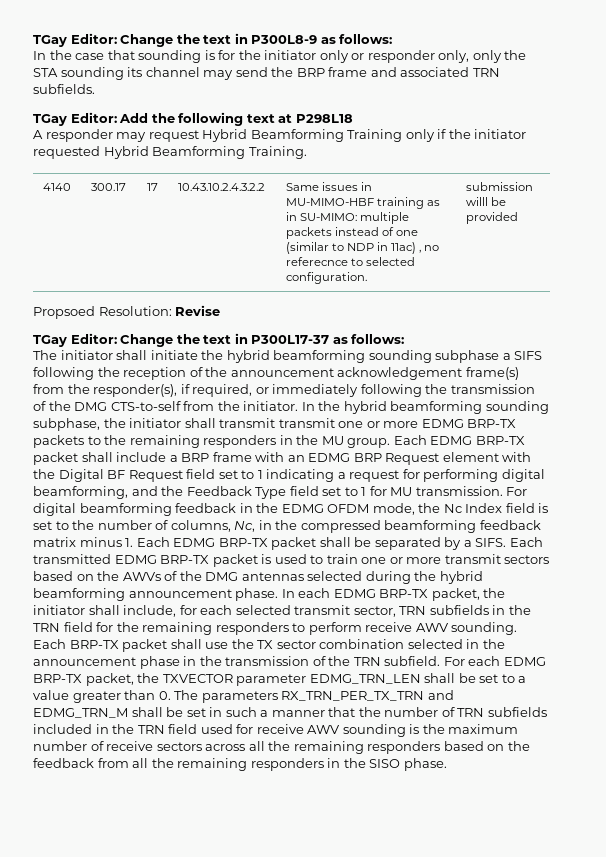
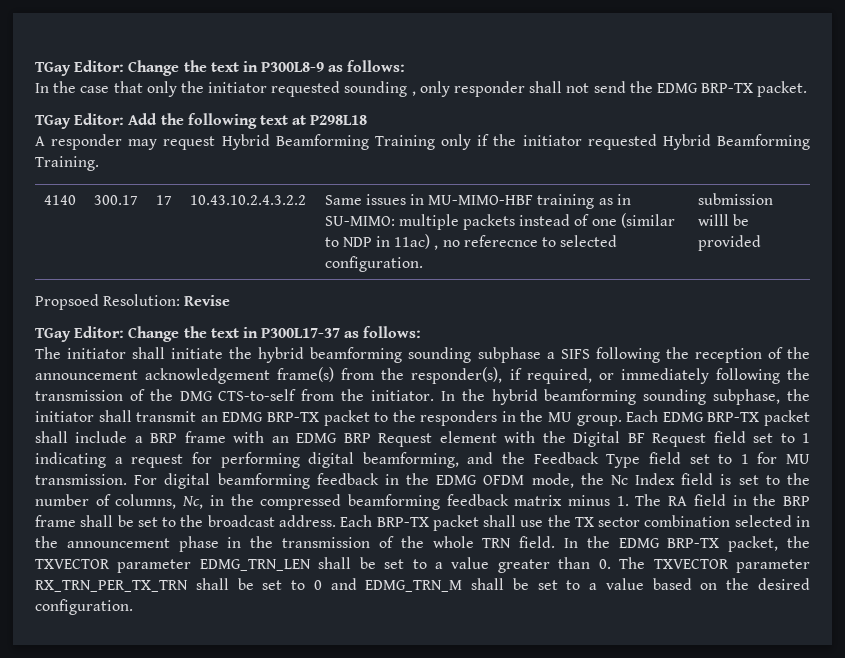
[138,50,527,63] [33,67,500,80] [33,84,95,94] sounding is for the initiator only or responder only, only the STA sounding its channel may send the BRP frame and associated TRN subfields. -> [146,81,808,97] only the initiator requested sounding , only responder shall not send the EDMG BRP-TX packet.
[278,418,517,428] [33,435,200,448] transmit one or more EDMG BRP-TX packets to the remaining -> [200,410,416,426] an EDMG BRP-TX packet to the
[136,537,543,550] [33,554,550,567] [33,571,483,584] [33,588,506,601] [33,605,531,617] [33,622,518,635] Each EDMG BRP-TX packet shall be separated by a SIFS. Each transmitted EDMG BRP-TX packet is used to train one or more transmit sectors based on the AWVs of the DMG antennas selected during the hybrid beamforming announcement phase. In each EDMG BRP-TX packet, the initiator shall include, for each selected transmit sector, TRN subfields in the TRN field for the remaining responders to perform receive AWV sounding. -> [635,494,811,506] [35,515,336,527] The RA field in the BRP frame shall be set to the broadcast address.
[353,656,501,666] TRN subfield. For each -> [432,536,610,548] whole TRN field. In the
[201,691,425,703] parameters RX_TRN_PER_TX_TRN -> [653,559,811,573] [35,578,322,592] TXVECTOR parameter RX_TRN_PER_TX_TRN shall be set to 0
[209,707,547,717] [33,724,519,737] [33,741,530,754] [33,758,447,771] in such a manner that the number of TRN subfields included in the TRN field used for receive AWV sounding is the maximum number of receive sectors across all the remaining responders based on the feedback from all the remaining responders in the SISO phase. -> [566,578,810,590] [35,599,133,615] to a value based on the desired configuration.

